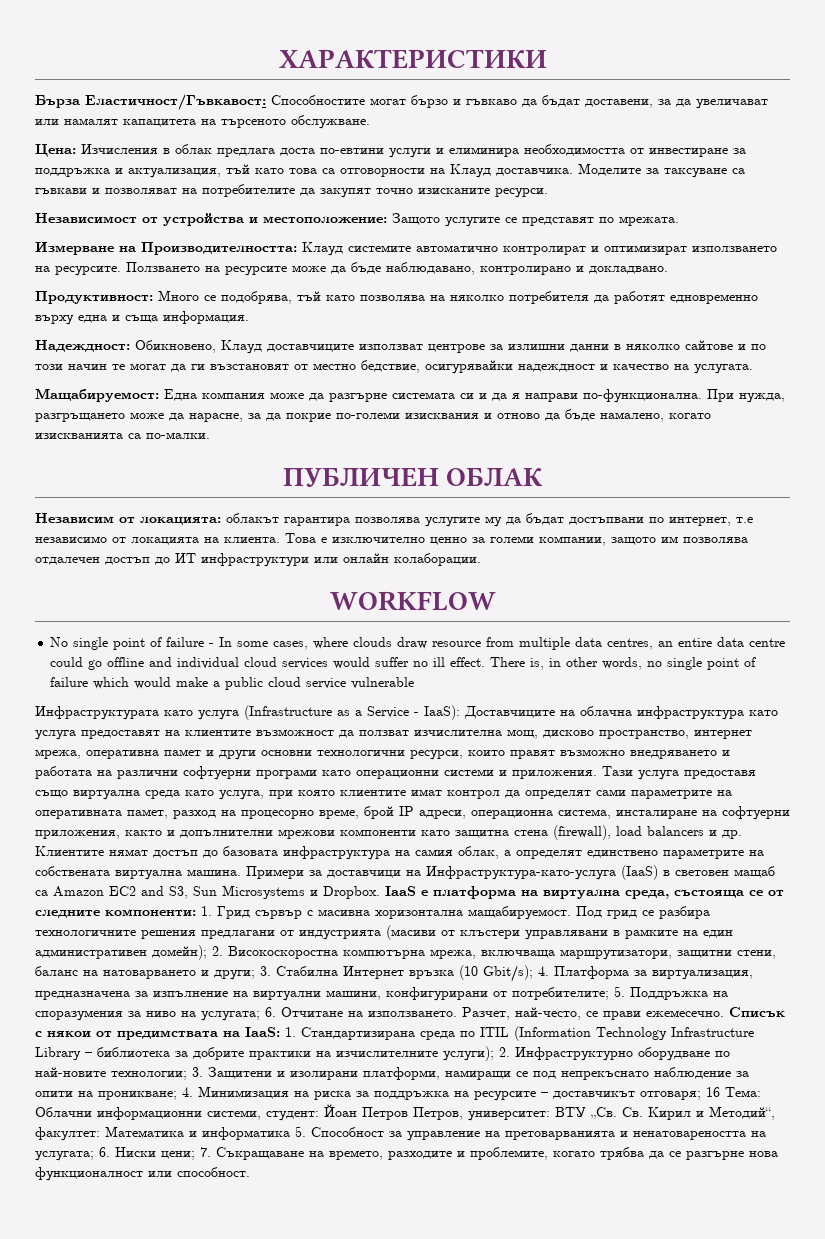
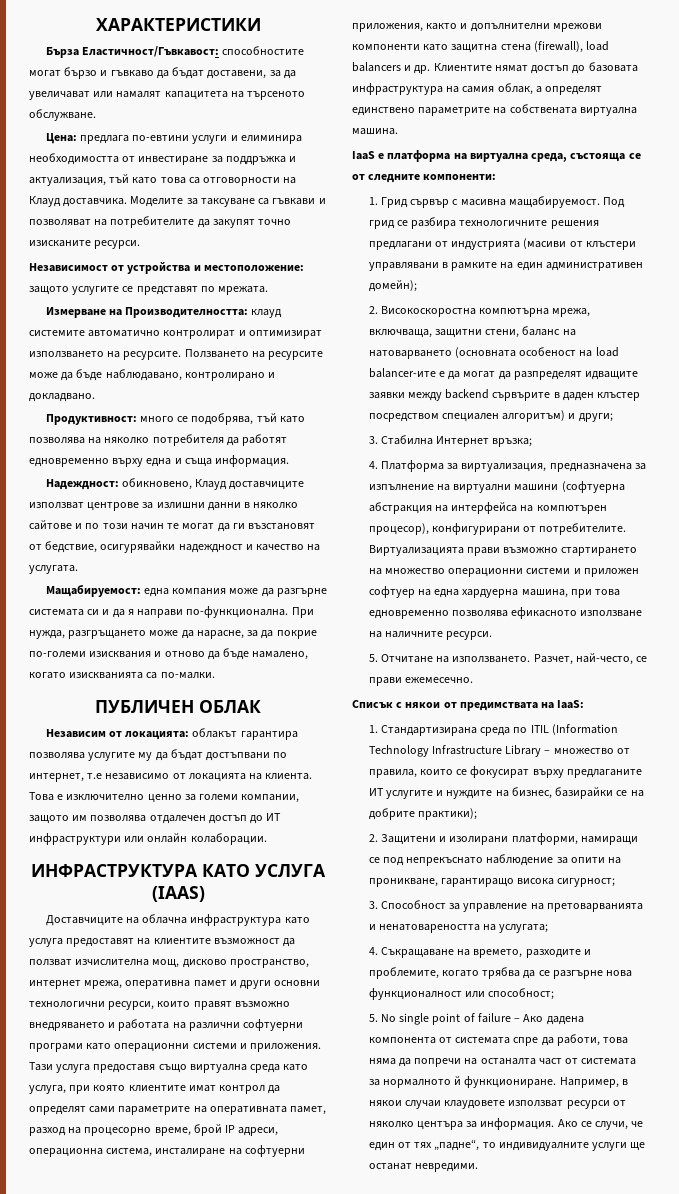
[271,95,365,105] Способностите -> [222,46,305,55] способностите
[81,144,315,157] Изчисления в облак предлага доста -> [79,135,129,144] предлага
[392,213,440,225] Защото -> [29,286,69,295] защото
[302,242,343,256] Клауд -> [251,309,283,318] клауд
[158,290,199,301] Много -> [139,416,174,422] много
[135,340,216,353] Обикновено, -> [121,478,192,490] обикновено,
[313,363,356,370] местно -> (42, 547) none
[164,389,197,401] Една -> [143,588,169,597] една
[329,591,496,611] [50,637,786,650] [50,657,757,670] [50,677,415,690] [35,705,460,720] WORKFLOW // No single point of failure - In some cases, where clouds draw resource from multiple data centres, an entire data centre could go offline and individual cloud services would suffer no ill effect. There is, in other words, no single point of failure which would make a public cloud service vulnerable // Инфраструктурата като услуга (Infrastructure as a Service - IaaS): -> [31,864,326,877] [151,886,205,902] ИНФРАСТРУКТУРА КАТО УСЛУГА (IAAS) //
[246,865,775,880] [35,885,380,899] Примери за доставчици на Инфраструктура-като-услуга (IaaS) в световен мащаб са Amazon EC2 and S3, Sun Microsystems и Dropbox. -> (398, 131) //
(196, 912) none -> (497, 177) //
[375,910,463,919] хоризонтална -> (506, 202) none
(207, 952) none -> (417, 286) //
[481,949,672,960] включваща маршрутизатори, -> [368,329,432,338] включваща,
(196, 974) none -> [454,347,619,358] [368,368,639,380] [368,389,641,401] [368,410,566,422] (основната особеност на load balancer-ите е да могат да разпределят идващите заявки между backend сървърите в даден клъстер посредством специален алгоритъм)
(255, 975) none -> (613, 417) //
[409,965,533,982] връзка (10 Gbit/s); -> [492,438,533,447] връзка; //
[326,986,728,1001] [35,1007,276,1021] машини, конфигурирани от потребителите; 5. Поддръжка на споразумения за ниво на услугата; 6. -> [514,481,625,493] [368,502,607,514] [368,523,627,535] [368,545,638,556] [368,568,639,577] [368,586,621,598] [368,607,643,619] [368,631,493,640] [368,654,378,662] машини (софтуерна aбстракция на интерфейса на компютърен процесор), конфигурирани от потребителите. Виртуализацията прави възможно стартирането на множество операционни системи и приложен софтуер на една хардуерна машина, при това едновременно позволява ефикасното използване на наличните ресурси. // 5.
(724, 1013) none -> (473, 680) //
(280, 1032) none -> (585, 704) //
[97,1046,730,1061] [35,1067,203,1080] библиотека за добрите практики на изчислителните услуги); 2. Инфраструктурно оборудване по най-новите технологии; 3. -> [553,748,630,754] [368,766,642,778] [368,787,644,799] [368,808,477,820] [368,834,378,842] множество от правила, които се фокусират върху предлаганите ИТ услугите и нуждите на бизнес, базирайки се на добрите практики); // 2.
[98,1086,761,1101] [35,1104,775,1121] [35,1126,306,1141] проникване; 4. Минимизация на риска за поддръжка на ресурсите – доставчикът отговаря; 16 Тема: Облачни информационни системи, студент: Йоан Петров Петров, университет: ВТУ „Св. Св. Кирил и Методий“, факултет: Математика и информатика 5. -> [368,878,616,887] [368,901,378,909] проникване, гарантиращо висока сигурност; // 3.
[99,1147,211,1160] 6. Ниски цени; 7. -> [368,947,378,955] // 4.
[177,1167,250,1177] способност. -> [488,988,555,1000] [368,1013,584,1025] [368,1034,629,1046] [368,1058,637,1067] [368,1076,628,1088] [368,1100,626,1109] [368,1118,644,1130] [368,1139,646,1151] [368,1163,478,1172] способност; // 5. No single point of failure – Ако дадена компонента от системата спре да работи, това няма да попречи на останалта част от системата за нормалното й функциониране. Например, в някои случаи клаудовете използват ресурси от няколко центъра за информация. Ако се случи, че един от тях „падне“, то индивидуалните услуги ще останат невредими.

